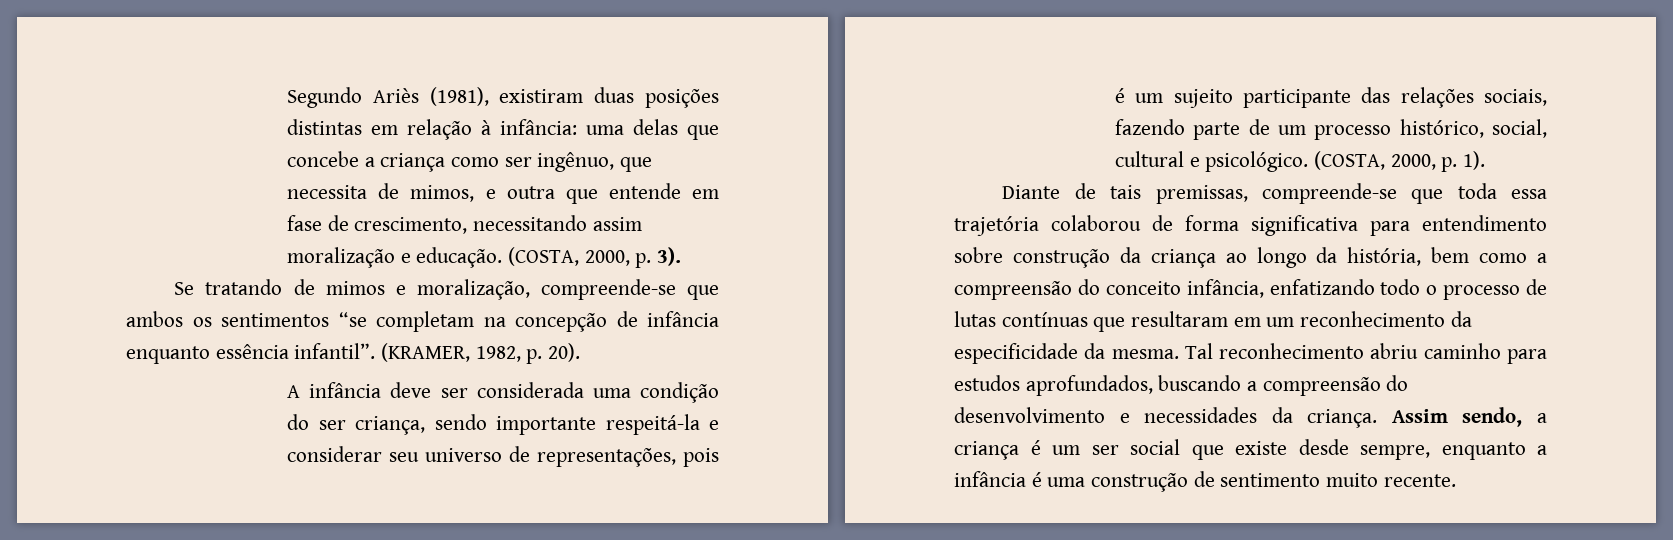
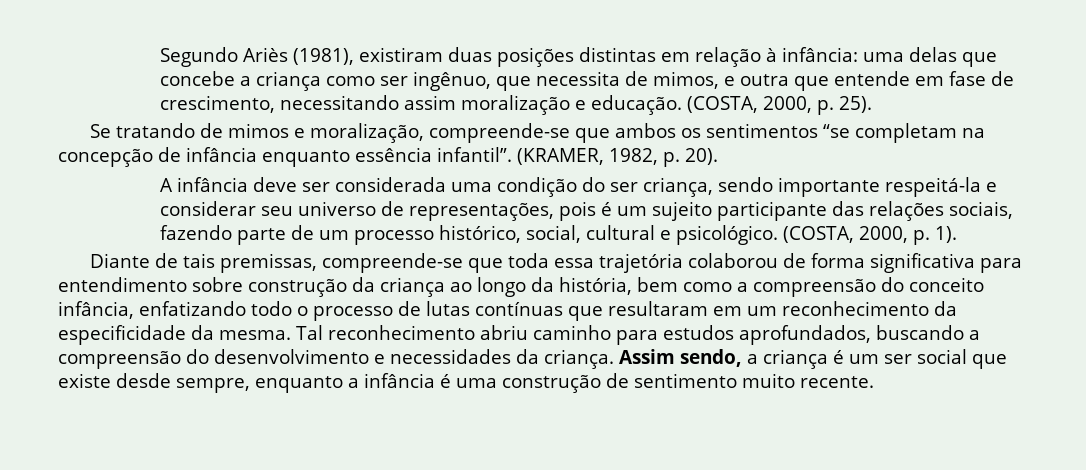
[657,247,682,266] 3). -> [838,96,872,113] 25).

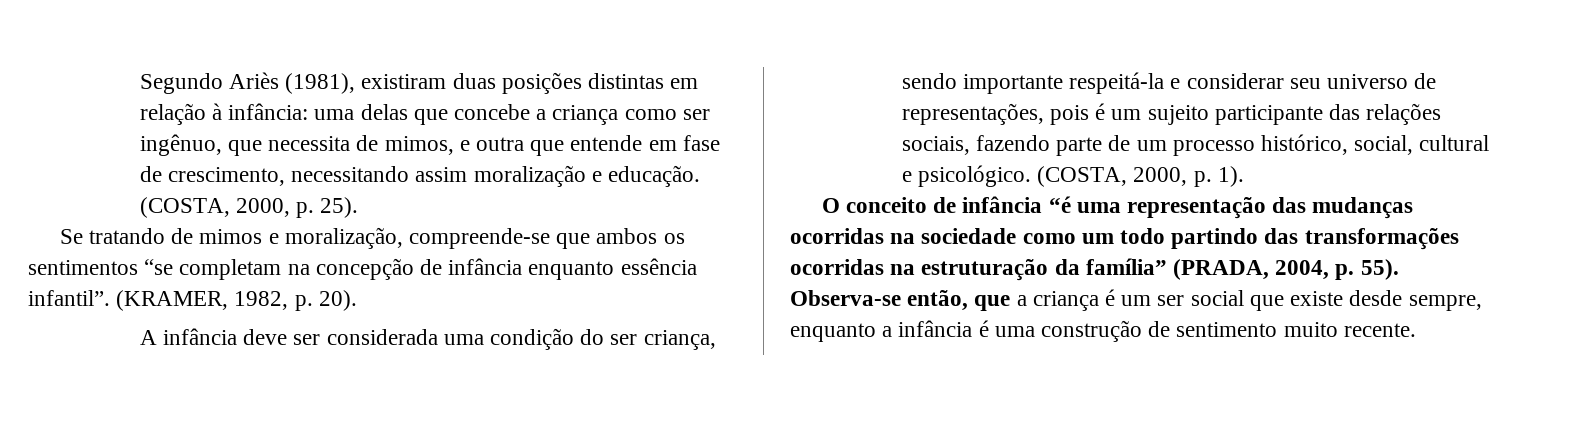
[90,253,1023,273] [58,277,984,297] [58,301,957,321] [58,325,980,345] [58,349,742,369] Diante de tais premissas, compreende-se que toda essa trajetória colaborou de forma significativa para entendimento sobre construção da criança ao longo da história, bem como a compreensão do conceito infância, enfatizando todo o processo de lutas contínuas que resultaram em um reconhecimento da especificidade da mesma. Tal reconhecimento abriu caminho para estudos aprofundados, buscando a compreensão do desenvolvimento e necessidades da criança. Assim sendo, -> [821,196,1414,219] [790,228,1459,250] [790,258,1399,281] [790,290,1011,311] O conceito de infância “é uma representação das mudanças ocorridas na sociedade como um todo partindo das transformações ocorridas na estruturação da família” (PRADA, 2004, p. 55). Observa-se então, que

